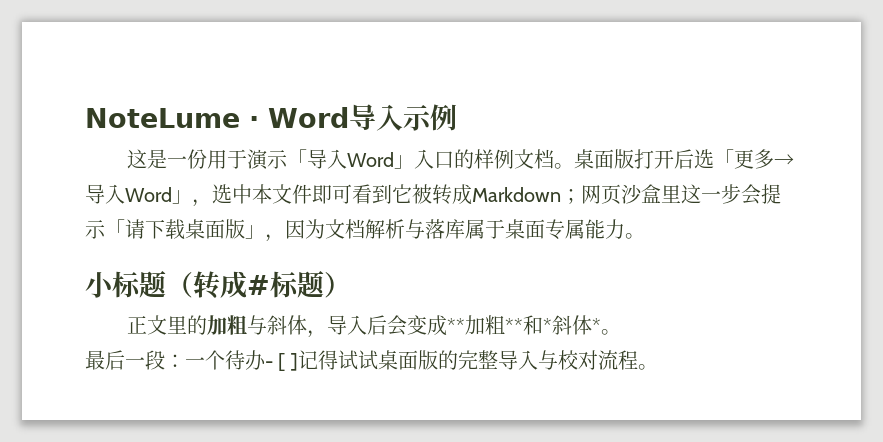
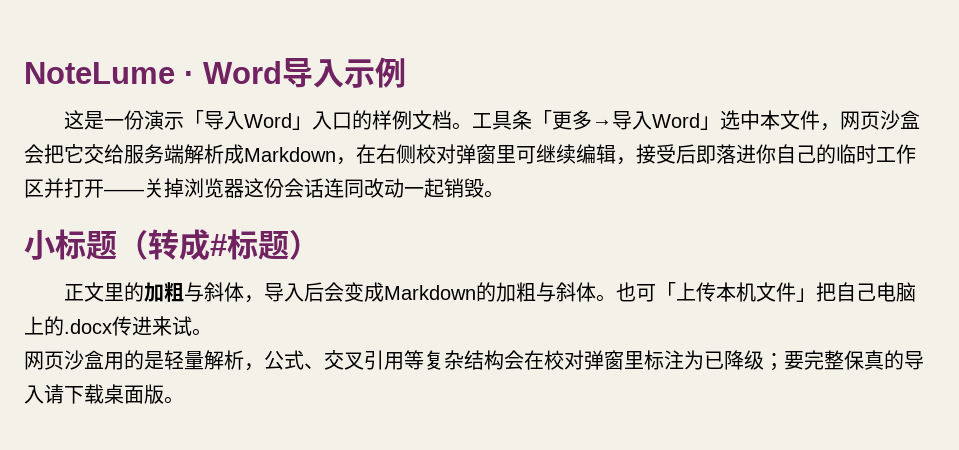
[206,149,247,169] 用于 -> (144, 120) none
[573,149,714,169] 桌面版打开后选 -> [471,110,532,130] 工具条
[191,199,212,207] ， -> (720, 123) none
[311,184,781,205] [85,219,625,242] 即可看到它被转成Markdown；网页沙盒里这一步会提示「请下载桌面版」，因为文档解析与落库属于桌面专属能力 -> [819,110,920,131] [24,144,916,165] [24,178,484,198] ，网页沙盒会把它交给服务端解析成Markdown，在右侧校对弹窗里可继续编辑，接受后即落进你自己的临时工作区并打开——关掉浏览器这份会话连同改动一起销毁
[446,315,621,335] [85,350,638,371] **加粗**和*斜体*。 // 最后一段：一个待办- [ ]记得试试桌面版的完整导入与校对流程 -> [383,282,916,302] [24,316,212,336] [24,350,924,371] [24,384,164,404] Markdown的加粗与斜体。也可「上传本机文件」把自己电脑上的.docx传进来试。 // 网页沙盒用的是轻量解析，公式、交叉引用等复杂结构会在校对弹窗里标注为已降级；要完整保真的导入请下载桌面版

